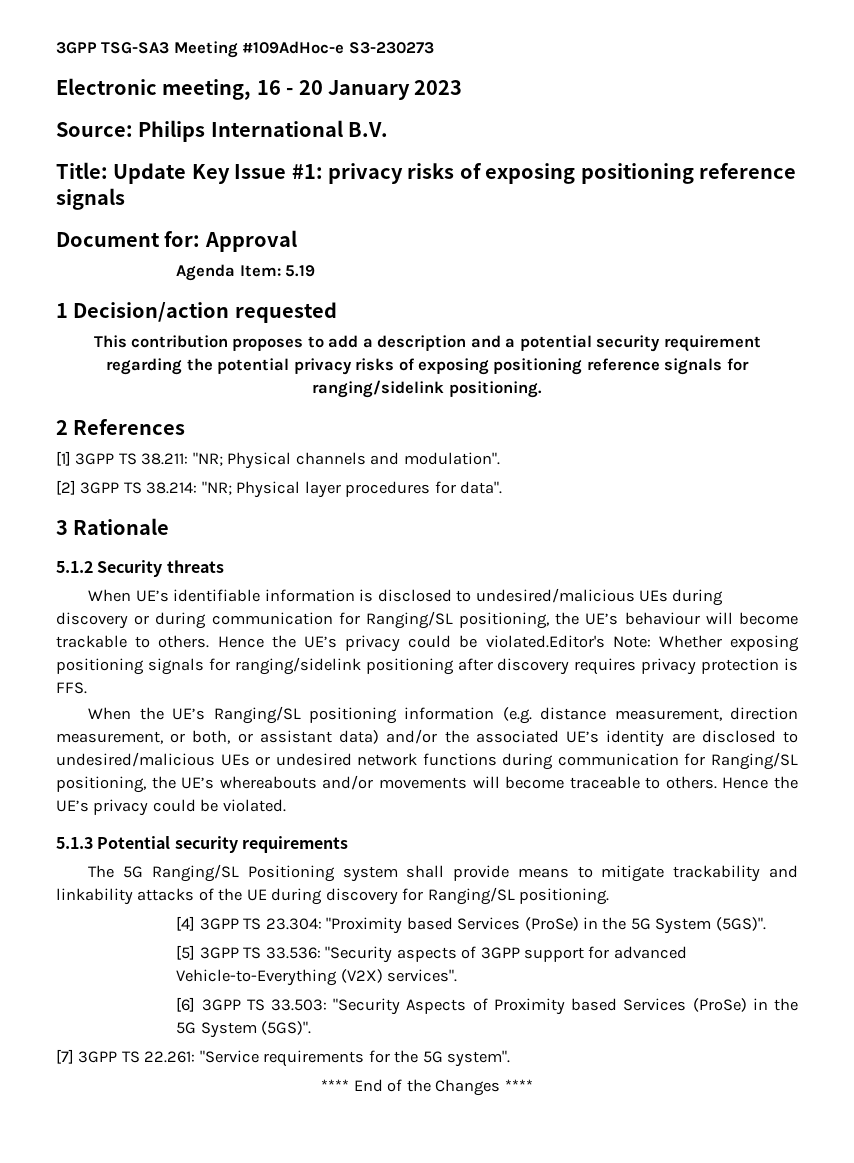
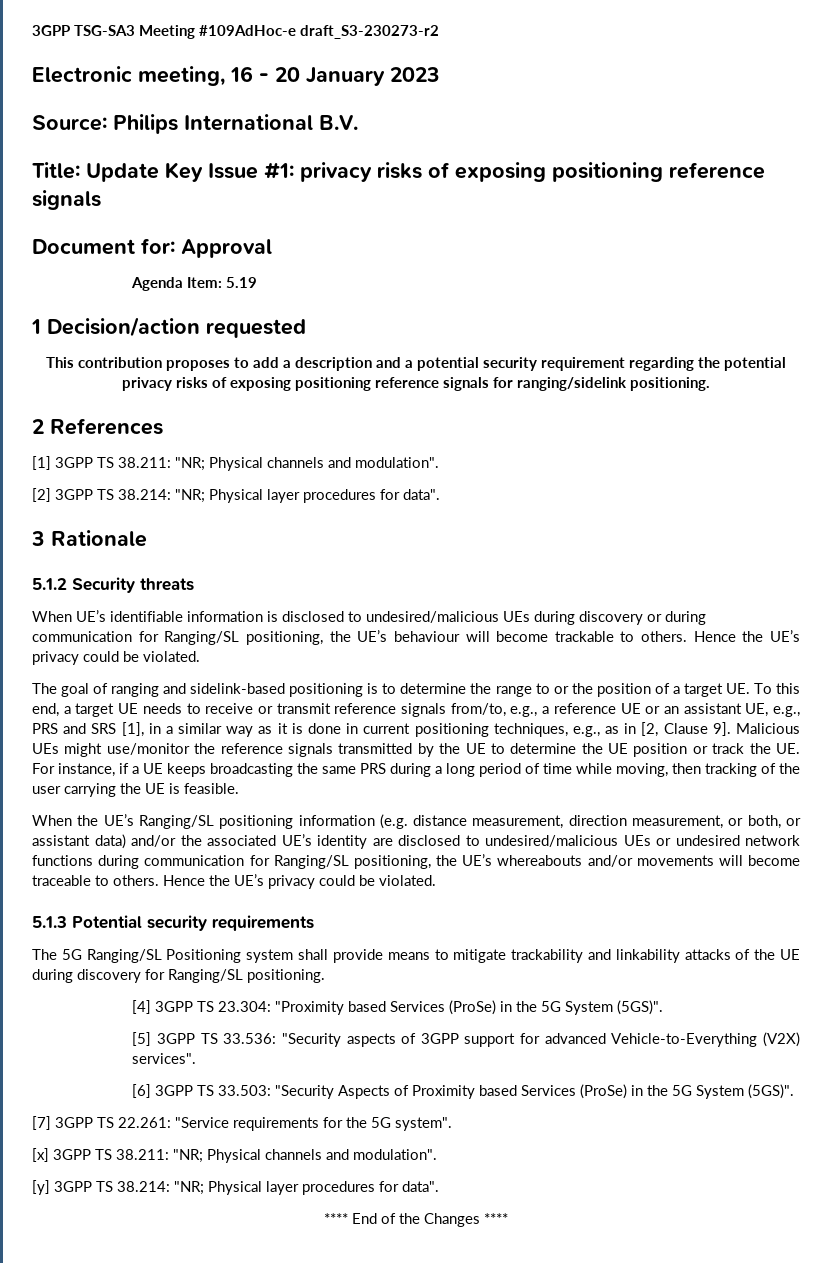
[348,42,434,54] S3-230273 -> [300,25,439,39] draft_S3-230273-r2
[485,635,799,652] [56,657,798,675] [56,682,87,694] violated.Editor's Note: Whether exposing positioning signals for ranging/sidelink positioning after discovery requires privacy protection is FFS. -> [143,651,200,662] [32,683,800,697] [32,703,801,717] [32,722,800,737] [32,743,801,757] [32,763,800,777] [32,783,239,797] violated. // The goal of ranging and sidelink-based positioning is to determine the range to or the position of a target UE. To this end, a target UE needs to receive or transmit reference signals from/to, e.g., a reference UE or an assistant UE, e.g., PRS and SRS [1], in a similar way as it is done in current positioning techniques, e.g., as in [2, Clause 9]. Malicious UEs might use/monitor the reference signals transmitted by the UE to determine the UE position or track the UE. For instance, if a UE keeps broadcasting the same PRS during a long period of time while moving, then tracking of the user carrying the UE is feasible.
(511, 1058) none -> [32,1148,437,1163] [32,1180,439,1195] // [x] 3GPP TS 38.211: "NR; Physical channels and modulation". // [y] 3GPP TS 38.214: "NR; Physical layer procedures for data".

